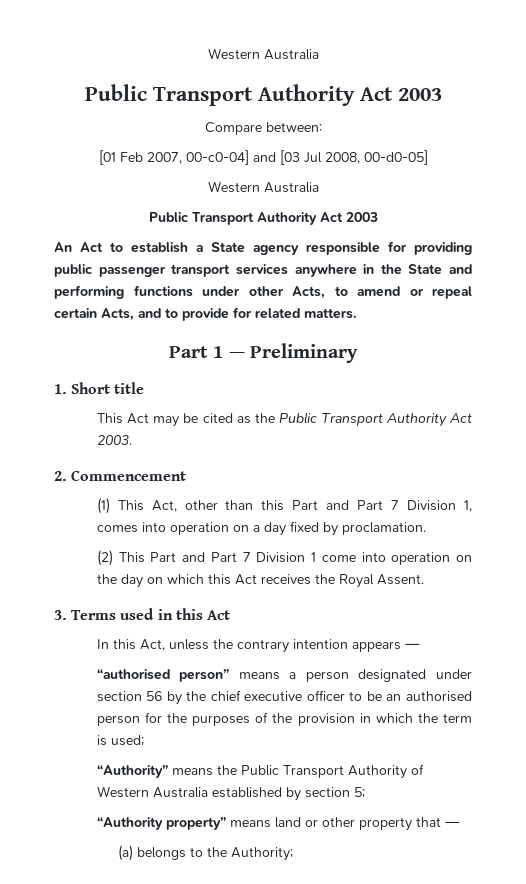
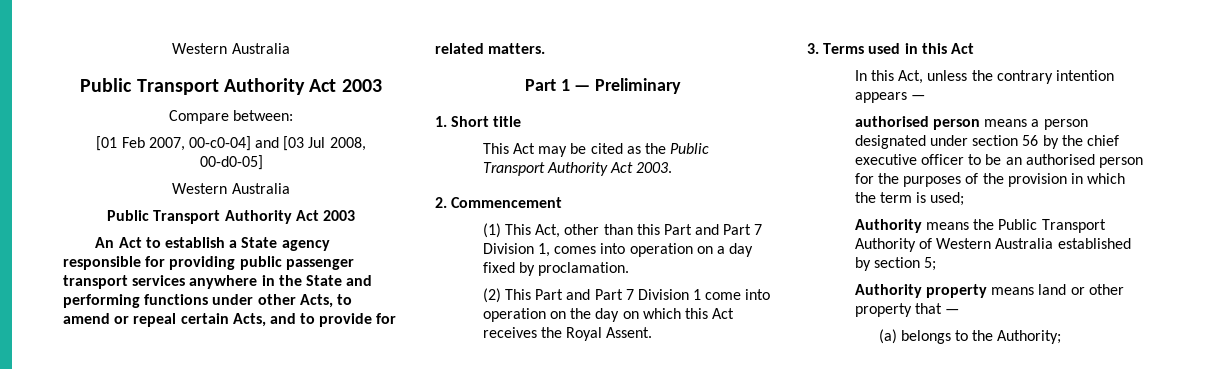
[96,668,230,682] “authorised person” -> [854,116,980,130] authorised person
[96,764,168,778] “Authority” -> [854,219,922,233] Authority
[96,816,226,830] “Authority property” -> [854,284,987,298] Authority property

